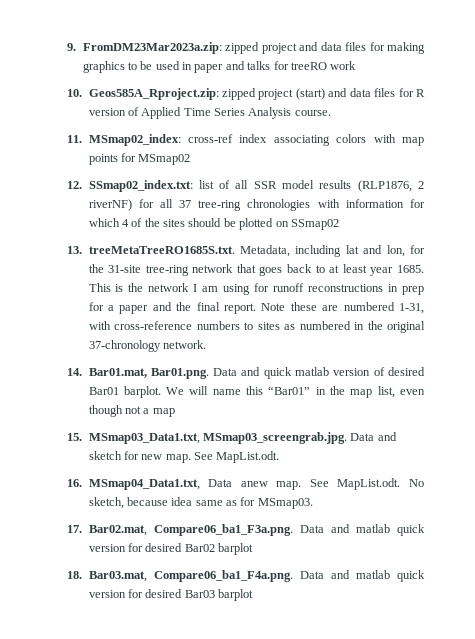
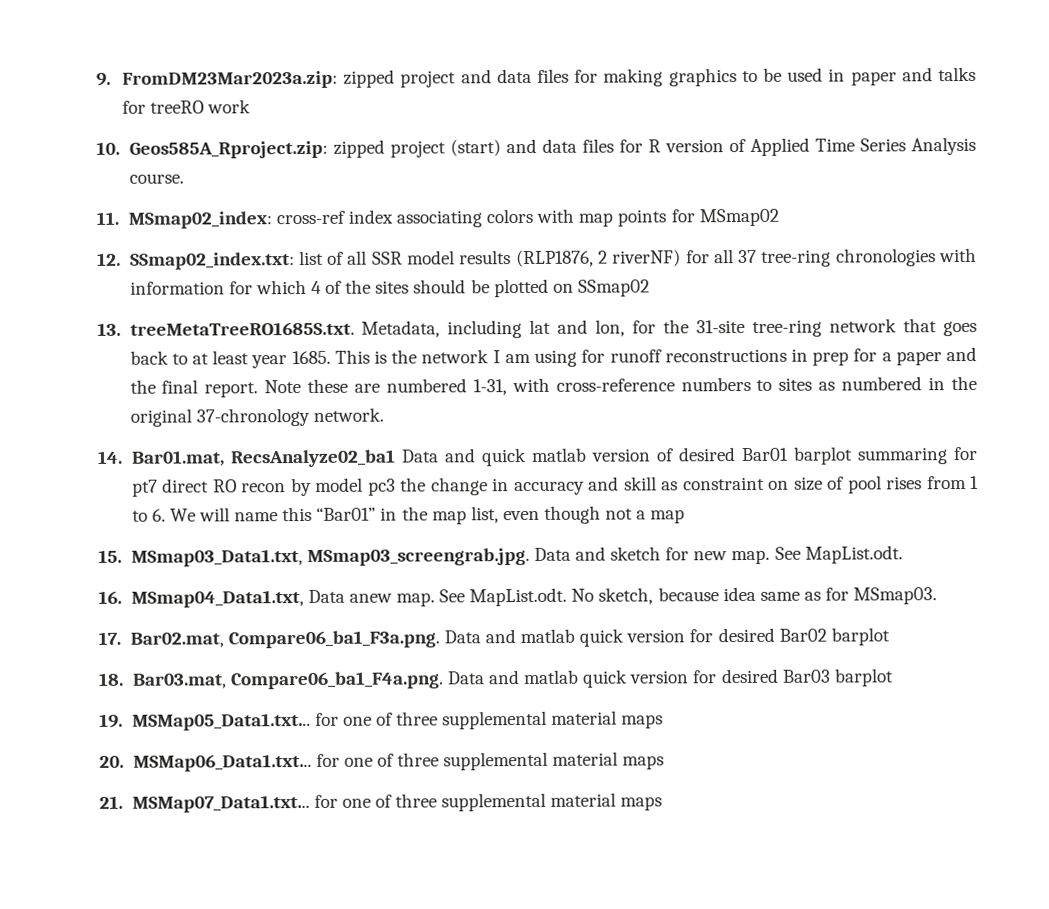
[150,368,209,379] Bar01.png. -> [229,449,396,468] RecsAnalyze02_ba1
[123,386,161,398] barplot. -> [792,446,978,465] [131,475,979,497] [131,508,166,522] barplot summaring for pt7 direct RO recon by model pc3 the change in accuracy and skill as constraint on size of pool rises from 1 to 6.
(254, 595) none -> [99,710,664,731] [99,751,665,772] [99,792,663,813] // 19. MSMap05_Data1.txt... for one of three supplemental material maps // 20. MSMap06_Data1.txt... for one of three supplemental material maps // 21. MSMap07_Data1.txt... for one of three supplemental material maps

